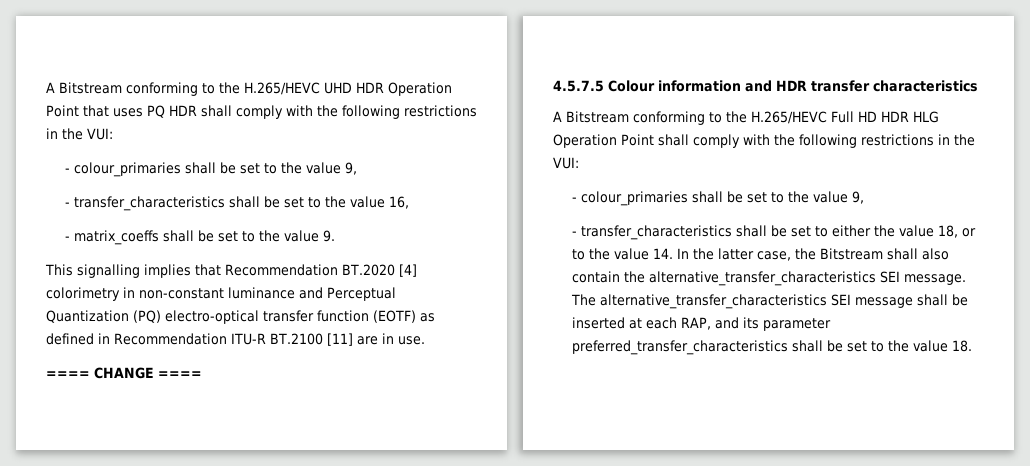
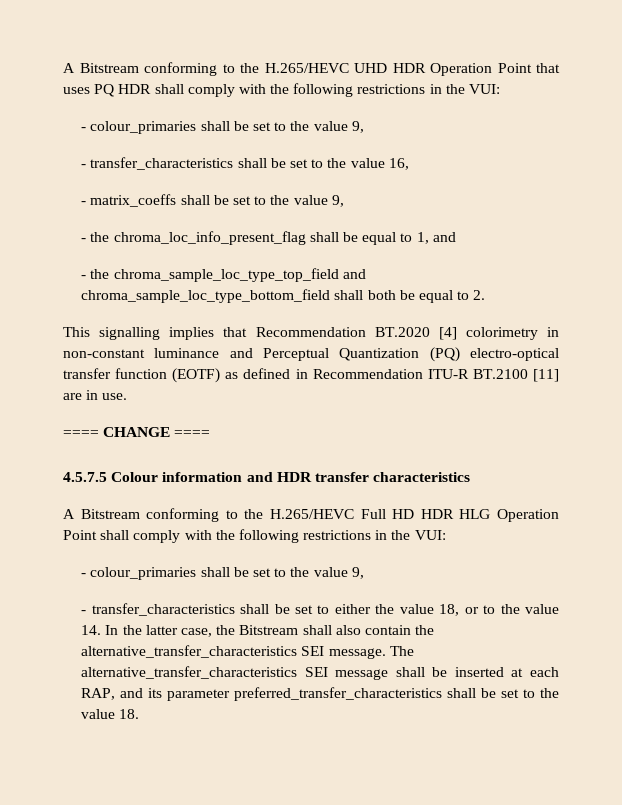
[323,230,336,242] 9. -> [331,195,344,207] [81,231,456,245] [81,268,366,282] [81,289,486,303] 9, // - the chroma_loc_info_present_flag shall be equal to 1, and // - the chroma_sample_loc_type_top_field and chroma_sample_loc_type_bottom_field shall both be equal to 2.

